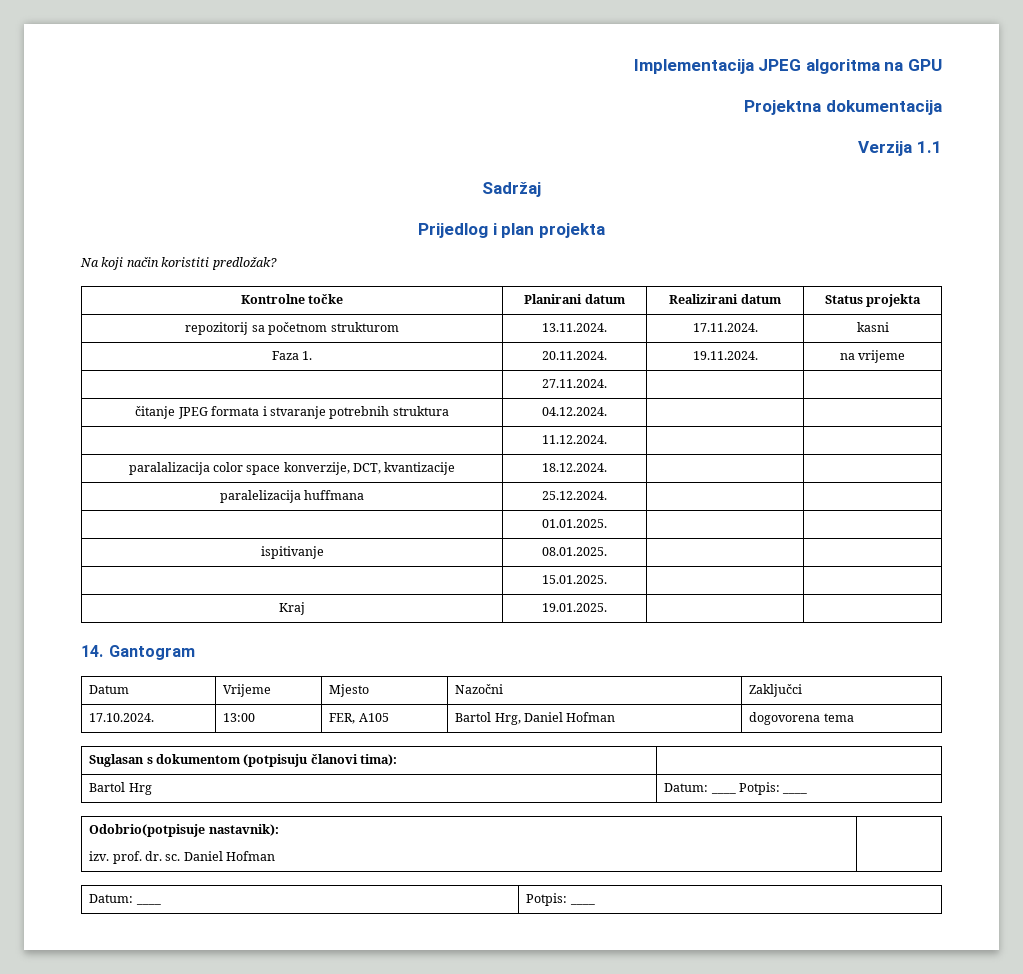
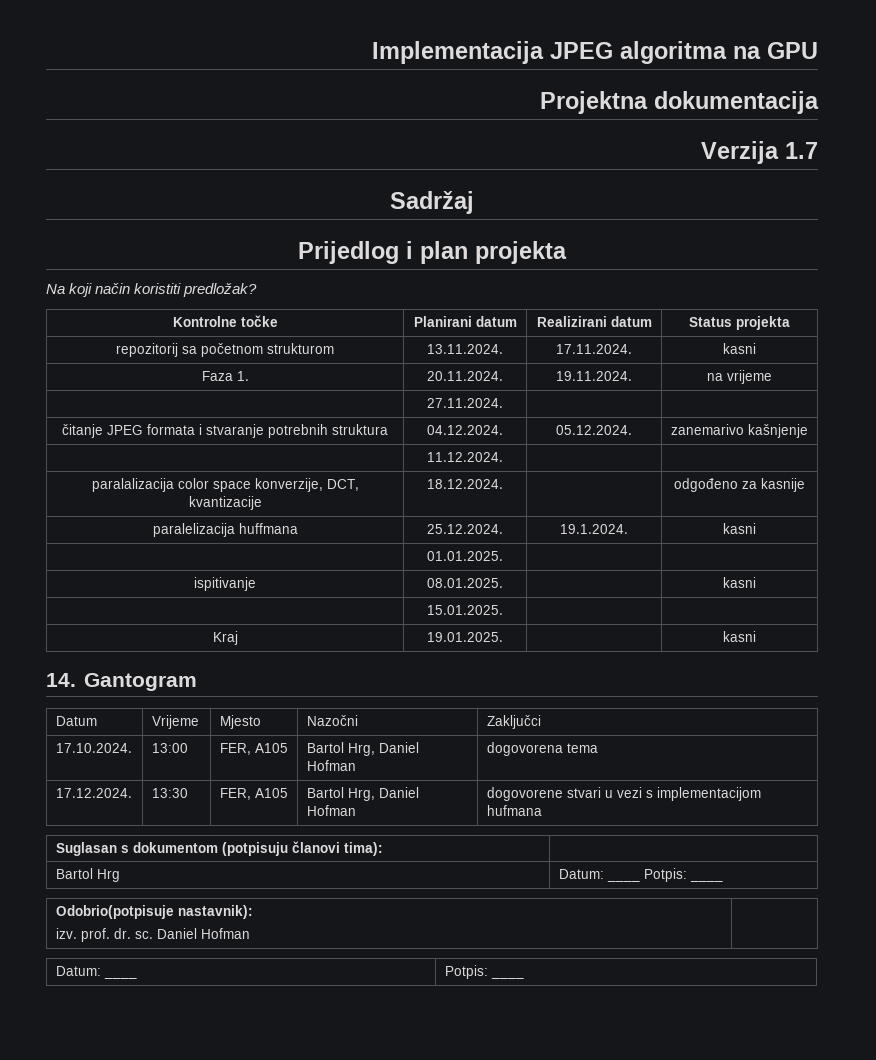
[917,141,942,153] 1.1 -> [785,142,818,159] 1.7
(607, 411) | -> [556,425,632,435] [671,424,808,438] 05.12.2024. | zanemarivo kašnjenje
(607, 467) none -> [674,478,805,492] odgođeno za kasnije
(607, 495) | -> [560,524,628,534] [723,523,756,534] 19.1.2024. | kasni
(607, 551) none -> [723,577,756,588] kasni
(607, 607) none -> [723,631,756,642] kasni
(854, 717) none -> [55,788,132,798] [151,788,188,798] [219,788,288,800] [306,787,419,801] [306,805,356,816] [486,787,761,801] [486,805,542,816] // 17.12.2024. | 13:30 | FER, A105 | Bartol Hrg, Daniel Hofman | dogovorene stvari u vezi s implementacijom hufmana

